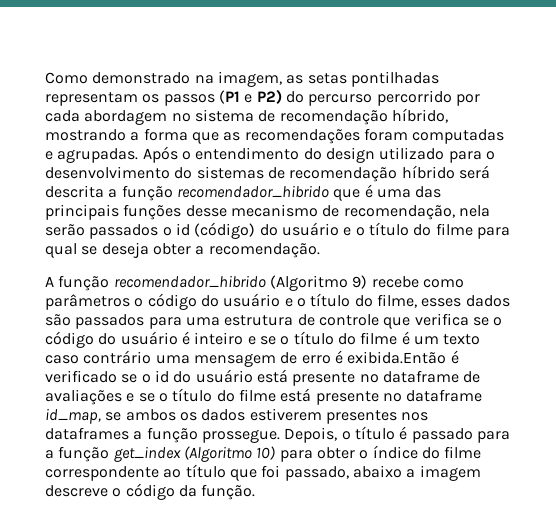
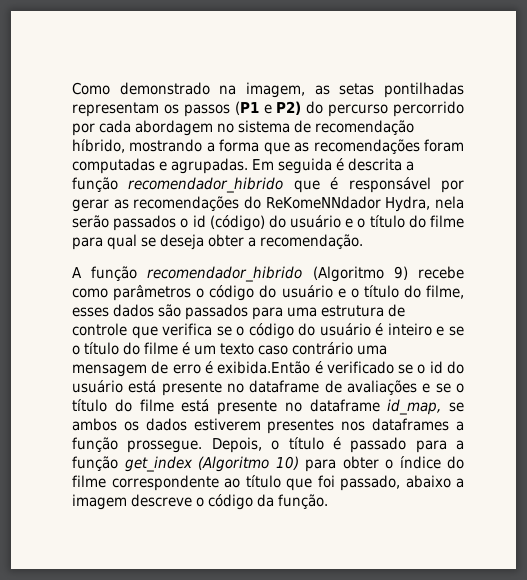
[142,146,495,163] [45,165,490,182] Após o entendimento do design utilizado para o desenvolvimento do sistemas de recomendação híbrido será -> [252,158,345,174] Em seguida é
[376,186,442,198] [45,204,455,220] uma das principais funções desse mecanismo de recomendação, -> [348,177,464,193] [72,196,431,212] responsável por gerar as recomendações do ReKomeNNdador Hydra,

